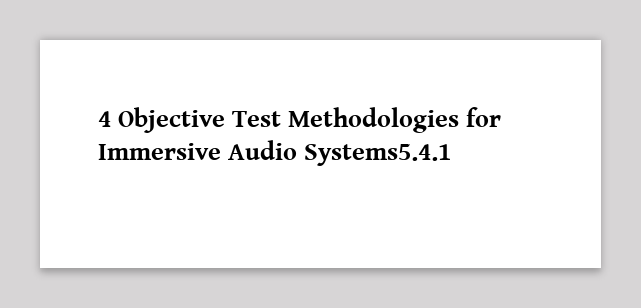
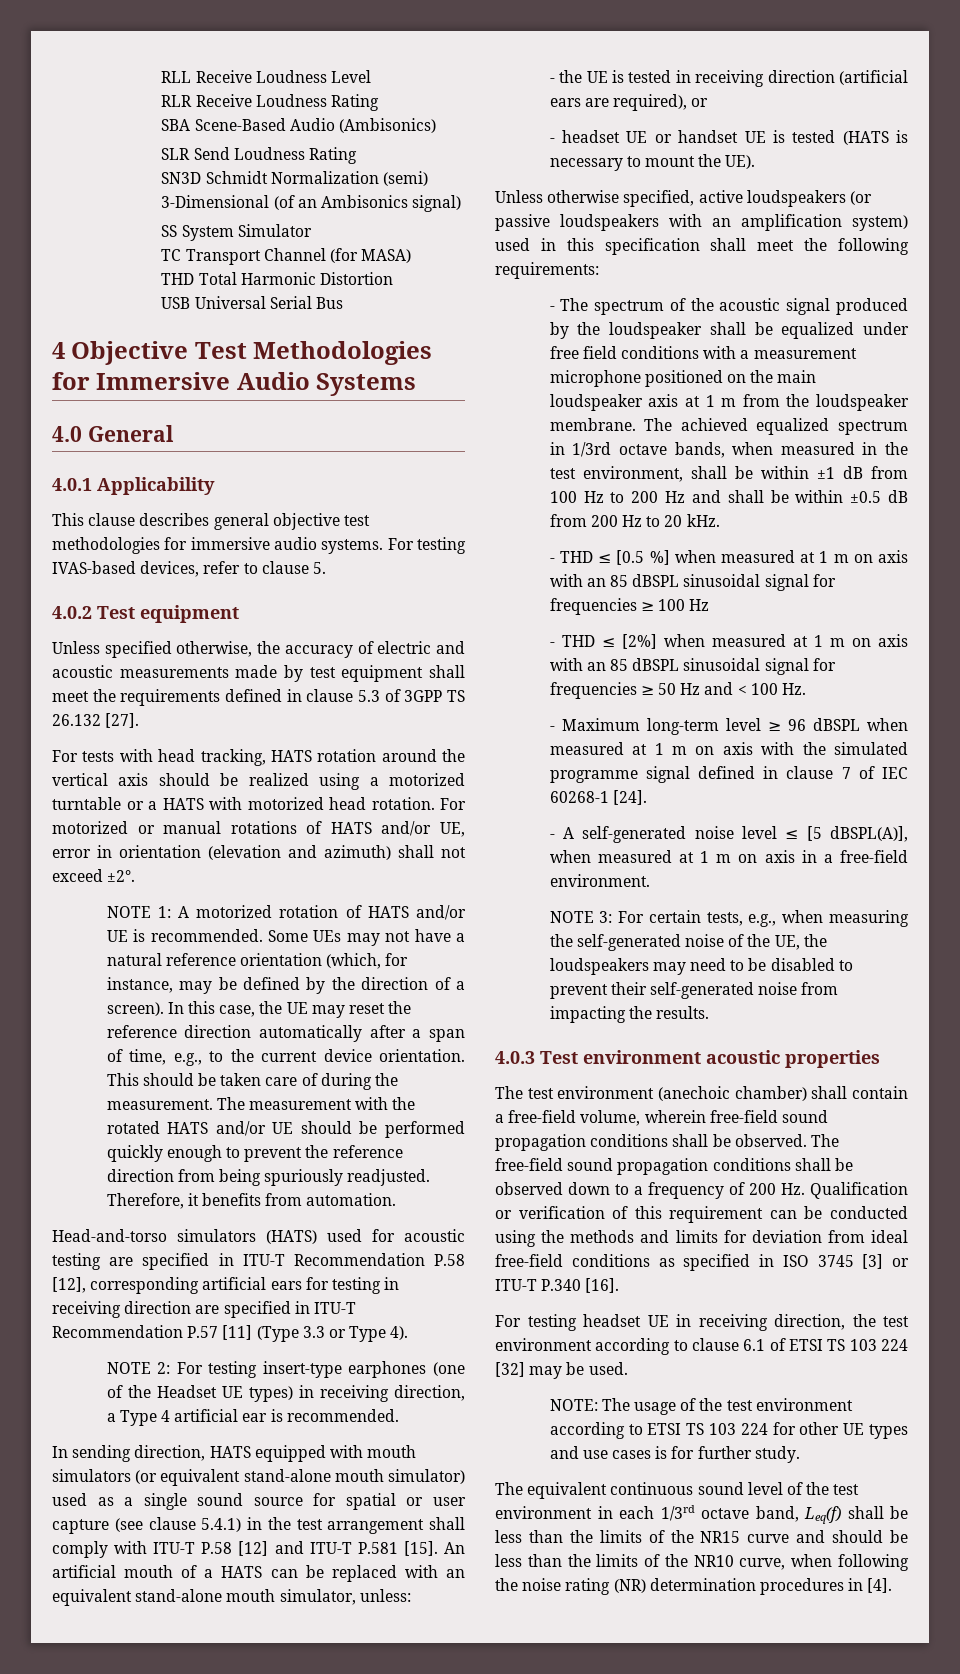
(98, 119) none -> [161,70,371,83] [161,94,379,111] [161,118,436,133] [161,147,357,164] [161,171,428,186] [161,195,462,212] [161,224,312,241] [161,248,412,265] [161,272,393,285] [161,296,343,309] RLL Receive Loudness Level // RLR Receive Loudness Rating // SBA Scene-Based Audio (Ambisonics) // SLR Send Loudness Rating // SN3D Schmidt Normalization (semi) 3-Dimensional (of an Ambisonics signal) // SS System Simulator // TC Transport Channel (for MASA) // THD Total Harmonic Distortion // USB Universal Serial Bus //
[304,144,452,166] Systems5.4.1 -> [316,373,417,396] [52,425,174,442] [52,477,215,495] [52,513,370,530] [52,537,466,554] [52,561,326,577] [52,605,239,623] [52,641,466,658] [52,665,465,682] [52,689,465,706] [52,713,140,728] [52,749,465,766] [52,773,465,790] [52,797,466,810] [52,821,465,837] [52,845,466,860] [52,869,136,882] [106,905,466,920] [106,929,465,946] [106,953,409,969] [106,977,465,994] [106,1001,412,1018] [106,1025,465,1042] [106,1049,465,1066] [106,1073,398,1090] [106,1097,416,1110] [106,1121,465,1138] [106,1145,403,1162] [106,1169,431,1186] [106,1193,397,1209] [52,1229,465,1244] [52,1253,465,1270] [52,1277,400,1294] [52,1301,356,1318] [52,1325,409,1342] [106,1361,465,1378] [106,1385,465,1402] [106,1409,399,1426] [52,1445,417,1462] [52,1469,465,1486] [52,1493,466,1510] [52,1517,465,1534] [52,1541,465,1558] [52,1565,465,1582] [52,1589,411,1606] [549,70,908,87] [549,94,709,111] [549,130,908,145] [549,154,756,171] [495,190,872,207] [495,214,908,231] [495,238,909,255] [495,262,599,279] [549,298,908,315] [549,322,909,339] [549,346,857,359] [549,370,817,387] [549,394,909,411] [549,418,908,435] [549,442,908,458] [549,466,908,482] [549,490,908,503] [549,514,720,527] [549,550,908,565] [549,574,836,591] [549,598,710,615] [549,634,908,649] [549,658,836,675] [549,682,806,699] [549,718,908,735] [549,742,908,755] [549,766,908,783] [549,790,647,805] [549,826,908,843] [549,850,908,863] [549,874,650,887] [549,910,909,927] [549,934,827,951] [549,958,853,975] [549,982,839,999] [549,1006,710,1023] [495,1050,880,1068] [495,1086,908,1101] [495,1110,828,1126] [495,1134,839,1151] [495,1158,853,1175] [495,1182,908,1199] [495,1206,908,1223] [495,1230,908,1247] [495,1254,909,1271] [495,1278,620,1293] [495,1314,909,1331] [495,1338,908,1355] [495,1362,628,1379] [549,1398,853,1415] [549,1422,908,1439] [549,1446,800,1463] [495,1482,860,1499] [495,1505,908,1524] [495,1530,908,1543] [495,1554,909,1571] [495,1578,893,1595] Systems // 4.0 General // 4.0.1 Applicability // This clause describes general objective test methodologies for immersive audio systems. For testing IVAS-based devices, refer to clause 5. // 4.0.2 Test equipment // Unless specified otherwise, the accuracy of electric and acoustic measurements made by test equipment shall meet the requirements defined in clause 5.3 of 3GPP TS 26.132 [27]. // For tests with head tracking, HATS rotation around the vertical axis should be realized using a motorized turntable or a HATS with motorized head rotation. For motorized or manual rotations of HATS and/or UE, error in orientation (elevation and azimuth) shall not exceed ±2°. // NOTE 1: A motorized rotation of HATS and/or UE is recommended. Some UEs may not have a natural reference orientation (which, for instance, may be defined by the direction of a screen). In this case, the UE may reset the reference direction automatically after a span of time, e.g., to the current device orientation. This should be taken care of during the measurement. The measurement with the rotated HATS and/or UE should be performed quickly enough to prevent the reference direction from being spuriously readjusted. Therefore, it benefits from automation. // Head-and-torso simulators (HATS) used for acoustic testing are specified in ITU-T Recommendation P.58 [12], corresponding artificial ears for testing in receiving direction are specified in ITU-T Recommendation P.57 [11] (Type 3.3 or Type 4). // NOTE 2: For testing insert-type earphones (one of the Headset UE types) in receiving direction, a Type 4 artificial ear is recommended. // In sending direction, HATS equipped with mouth simulators (or equivalent stand-alone mouth simulator) used as a single sound source for spatial or user capture (see clause 5.4.1) in the test arrangement shall comply with ITU-T P.58 [12] and ITU-T P.581 [15]. An artificial mouth of a HATS can be replaced with an equivalent stand-alone mouth simulator, unless: // - the UE is tested in receiving direction (artificial ears are required), or // - headset UE or handset UE is tested (HATS is necessary to mount the UE). // Unless otherwise specified, active loudspeakers (or passive loudspeakers with an amplification system) used in this specification shall meet the following requirements: // - The spectrum of the acoustic signal produced by the loudspeaker shall be equalized under free field conditions with a measurement microphone positioned on the main loudspeaker axis at 1 m from the loudspeaker membrane. The achieved equalized spectrum in 1/3rd octave bands, when measured in the test environment, shall be within ±1 dB from 100 Hz to 200 Hz and shall be within ±0.5 dB from 200 Hz to 20 kHz. // - THD ≤ [0.5 %] when measured at 1 m on axis with an 85 dBSPL sinusoidal signal for frequencies ≥ 100 Hz // - THD ≤ [2%] when measured at 1 m on axis with an 85 dBSPL sinusoidal signal for frequencies ≥ 50 Hz and < 100 Hz. // - Maximum long-term level ≥ 96 dBSPL when measured at 1 m on axis with the simulated programme signal defined in clause 7 of IEC 60268-1 [24]. // - A self-generated noise level ≤ [5 dBSPL(A)], when measured at 1 m on axis in a free-field environment. // NOTE 3: For certain tests, e.g., when measuring the self-generated noise of the UE, the loudspeakers may need to be disabled to prevent their self-generated noise from impacting the results. // 4.0.3 Test environment acoustic properties // The test environment (anechoic chamber) shall contain a free-field volume, wherein free-field sound propagation conditions shall be observed. The free-field sound propagation conditions shall be observed down to a frequency of 200 Hz. Qualification or verification of this requirement can be conducted using the methods and limits for deviation from ideal free-field conditions as specified in ISO 3745 [3] or ITU-T P.340 [16]. // For testing headset UE in receiving direction, the test environment according to clause 6.1 of ETSI TS 103 224 [32] may be used. // NOTE: The usage of the test environment according to ETSI TS 103 224 for other UE types and use cases is for further study. // The equivalent continuous sound level of the test environment in each 1/3rd octave band, Leq(f) shall be less than the limits of the NR15 curve and should be less than the limits of the NR10 curve, when following the noise rating (NR) determination procedures in [4].

